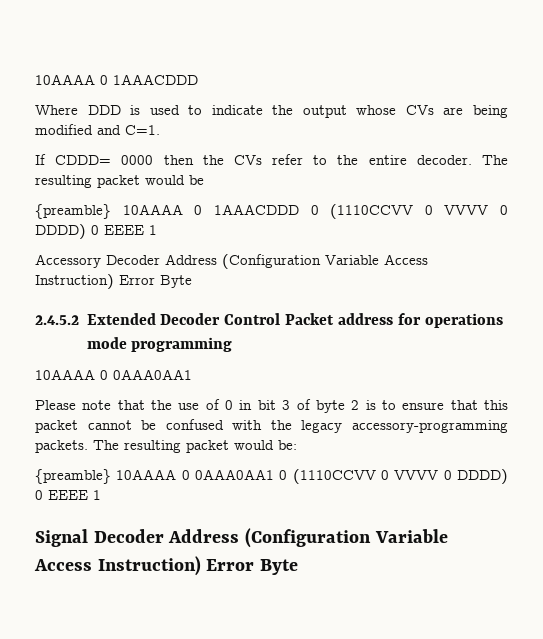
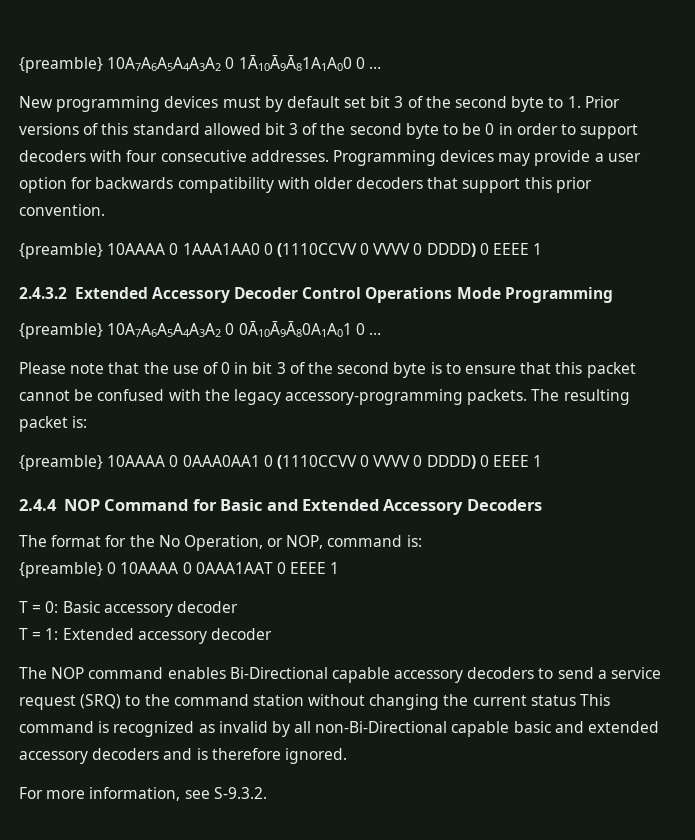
[35,74,198,85] [35,105,509,118] [35,124,160,135] [35,154,509,165] [35,175,204,188] [35,204,508,219] [35,224,157,240] [35,254,428,269] [35,274,192,290] [35,313,503,328] [86,337,233,352] [35,369,192,380] 10AAAA 0 1AAACDDD // Where DDD is used to indicate the output whose CVs are being modified and C=1. // If CDDD= 0000 then the CVs refer to the entire decoder. The resulting packet would be // {preamble} 10AAAA 0 1AAACDDD 0 (1110CCVV 0 VVVV 0 DDDD) 0 EEEE 1 // Accessory Decoder Address (Configuration Variable Access Instruction) Error Byte // 2.4.5.2 Extended Decoder Control Packet address for operations mode programming // 10AAAA 0 0AAA0AA1 -> [19,55,381,73] [19,96,620,112] [19,123,639,139] [19,150,641,166] [19,177,592,193] [19,204,105,216] [19,243,543,259] [19,287,613,303] [19,321,381,339] {preamble} 10A7A6A5A4A3A2 0 1Ā10Ā9Ā81A1A00 0 … // New programming devices must by default set bit 3 of the second byte to 1. Prior versions of this standard allowed bit 3 of the second byte to be 0 in order to support decoders with four consecutive addresses. Programming devices may provide a user option for backwards compatibility with older decoders that support this prior convention. // {preamble} 10AAAA 0 1AAA1AA0 0 (1110CCVV 0 VVVV 0 DDDD) 0 EEEE 1 // 2.4.3.2 Extended Accessory Decoder Control Operations Mode Programming // {preamble} 10A7A6A5A4A3A2 0 0Ā10Ā9Ā80A1A01 0 …
[315,400,360,413] byte 2 -> [308,362,427,378] the second byte
[234,440,297,450] would be: -> [72,416,88,428] is:
[35,528,448,548] [34,556,299,576] Signal Decoder Address (Configuration Variable Access Instruction) Error Byte -> [19,499,542,515] [19,535,422,551] [19,562,340,578] [19,601,238,617] [19,628,272,644] [19,667,662,683] [19,694,611,710] [19,721,660,737] [19,748,347,764] [19,787,267,801] 2.4.4 NOP Command for Basic and Extended Accessory Decoders // The format for the No Operation, or NOP, command is: // {preamble} 0 10AAAA 0 0AAA1AAT 0 EEEE 1 // T = 0: Basic accessory decoder // T = 1: Extended accessory decoder // The NOP command enables Bi-Directional capable accessory decoders to send a service request (SRQ) to the command station without changing the current status This command is recognized as invalid by all non-Bi-Directional capable basic and extended accessory decoders and is therefore ignored. // For more information, see S-9.3.2.

